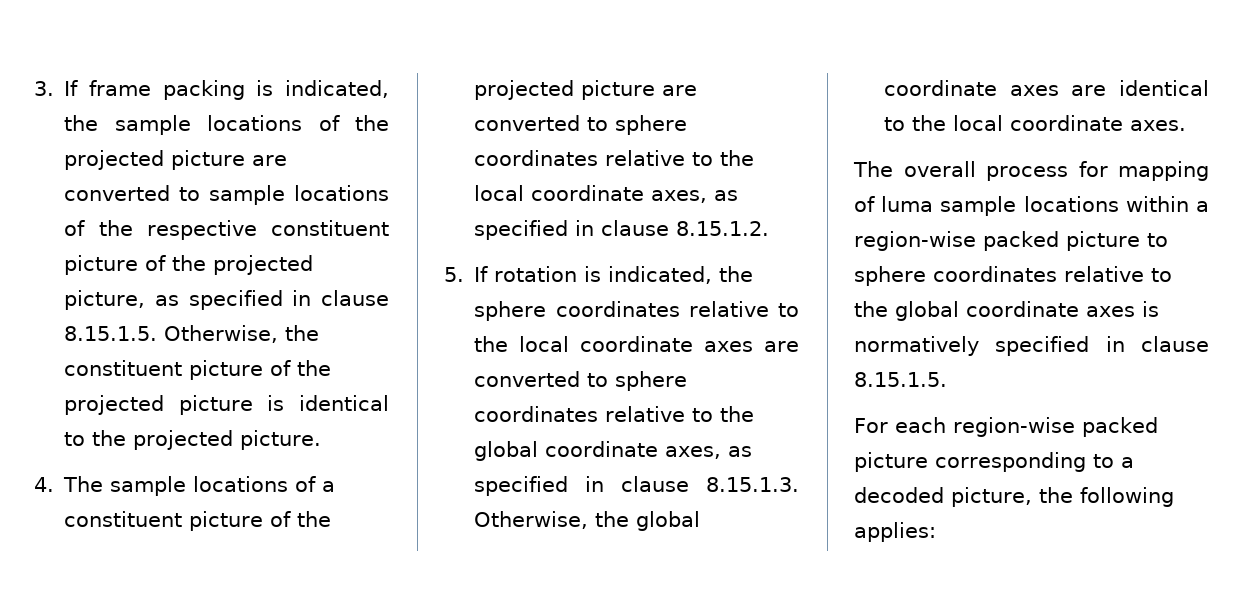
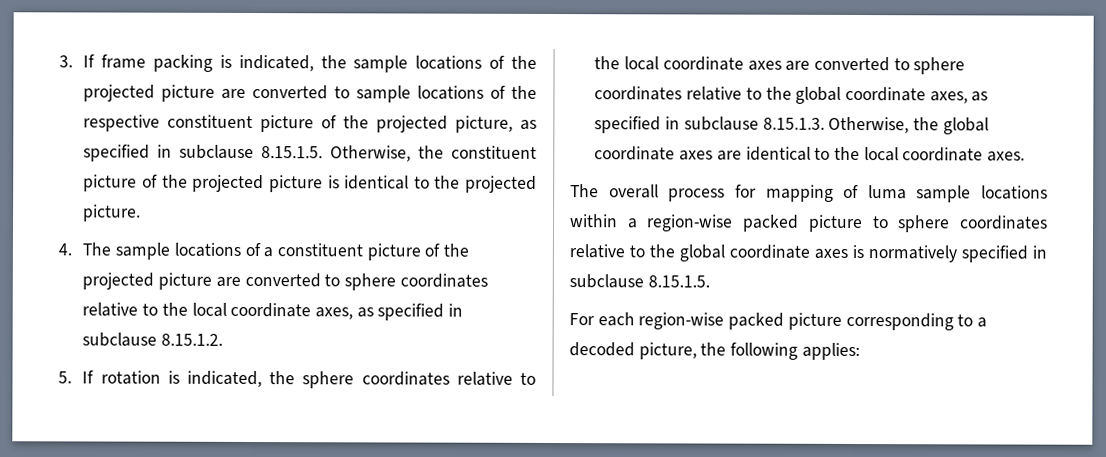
[321,290,389,306] clause -> [179,144,255,160] subclause
[601,220,670,236] clause -> [82,332,158,347] subclause
[621,476,690,492] clause -> [683,116,759,131] subclause
[1141,336,1209,352] clause -> [569,274,644,289] subclause

